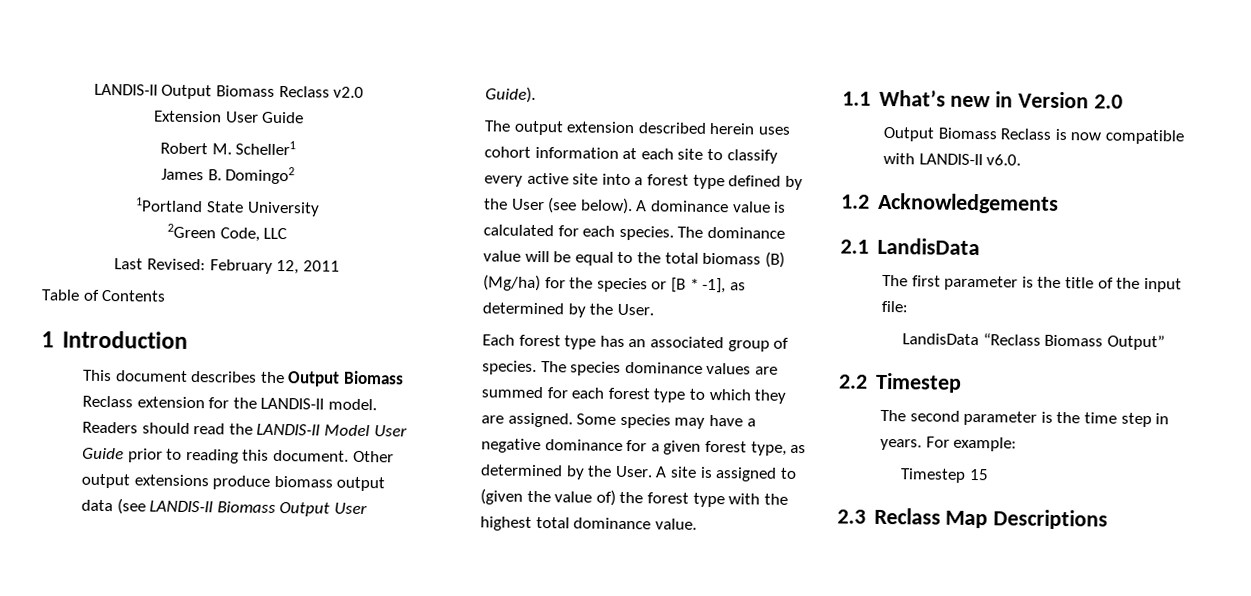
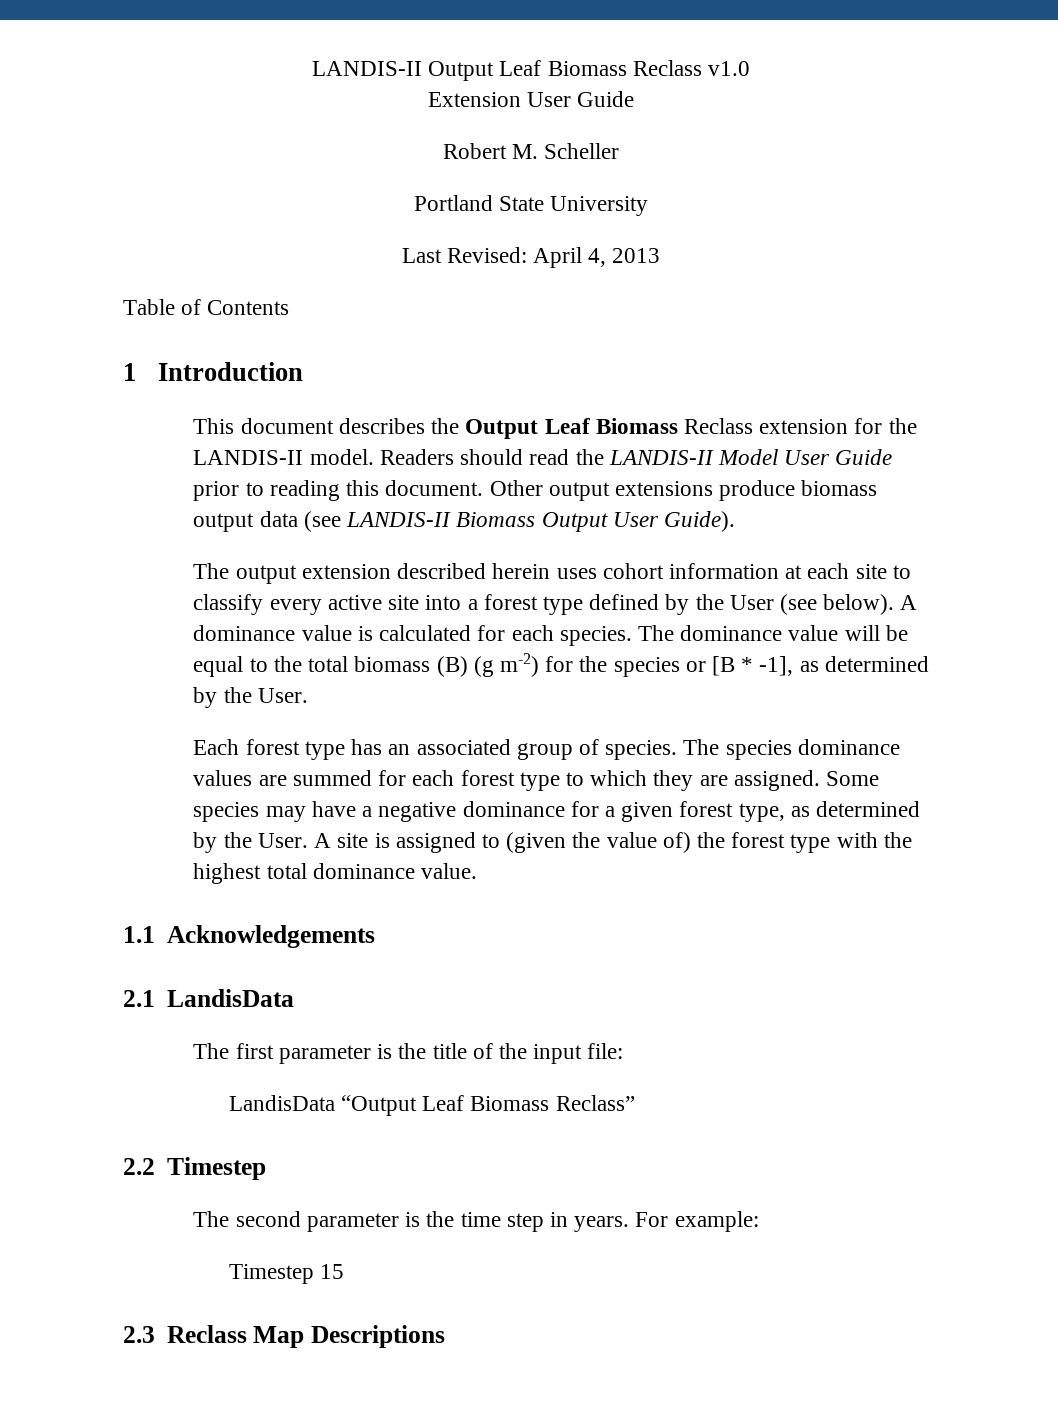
[216,85,365,98] Biomass Reclass v2.0 -> [499,60,751,76] Leaf Biomass Reclass v1.0
[235,140,297,156] [160,166,296,185] [135,197,204,213] Scheller1 // James B. Domingo2 // 1Portland -> [544,143,620,159] [413,195,493,211] Scheller // Portland
[166,223,288,242] // 2Green Code, LLC -> (649, 206) none
[209,259,340,275] February 12, 2011 -> [533,247,661,268] April 4, 2013
(341, 379) none -> [544,418,590,434] Leaf
[482,274,541,292] (Mg/ha) -> [473,653,539,677] (g m-2)
[878,89,1123,109] [882,126,1184,145] [882,152,1022,166] [841,194,870,209] What’s new in Version 2.0 // Output Biomass Reclass is now compatible with LANDIS-II v6.0. // 1.2 -> (155, 934) none
[982,333,1165,351] “Reclass Biomass Output” -> [340,1095,635,1116] “Output Leaf Biomass Reclass”

